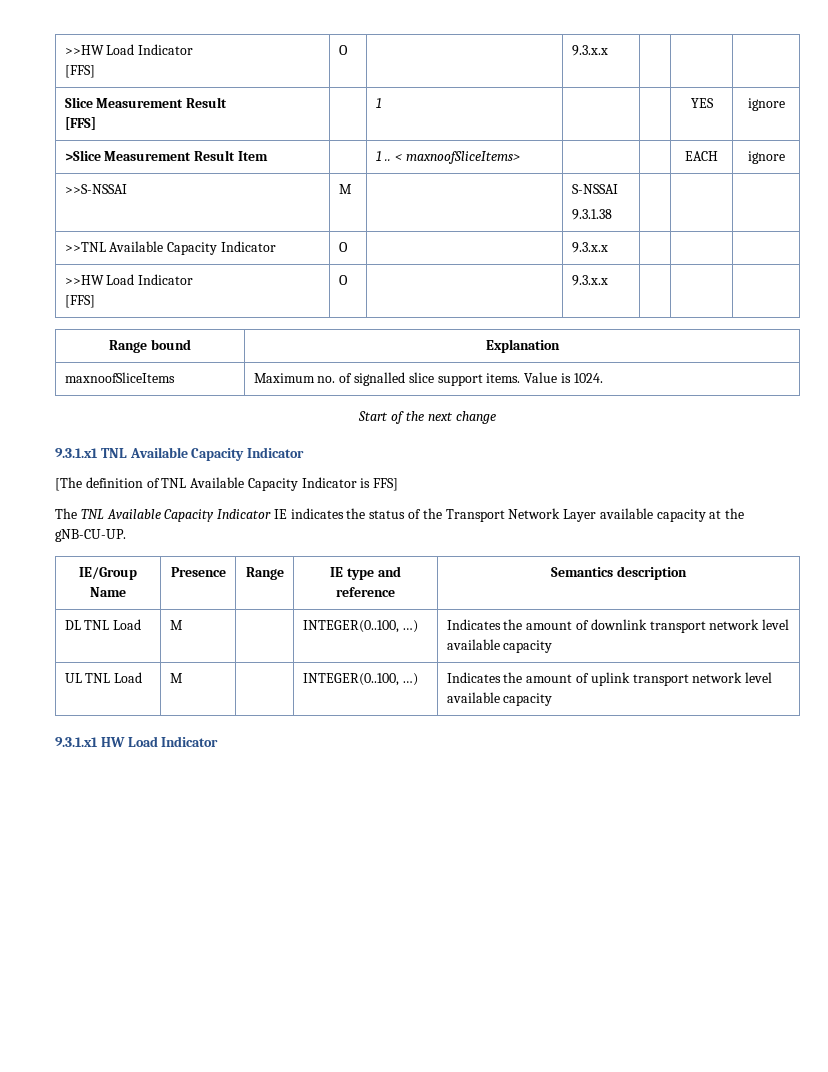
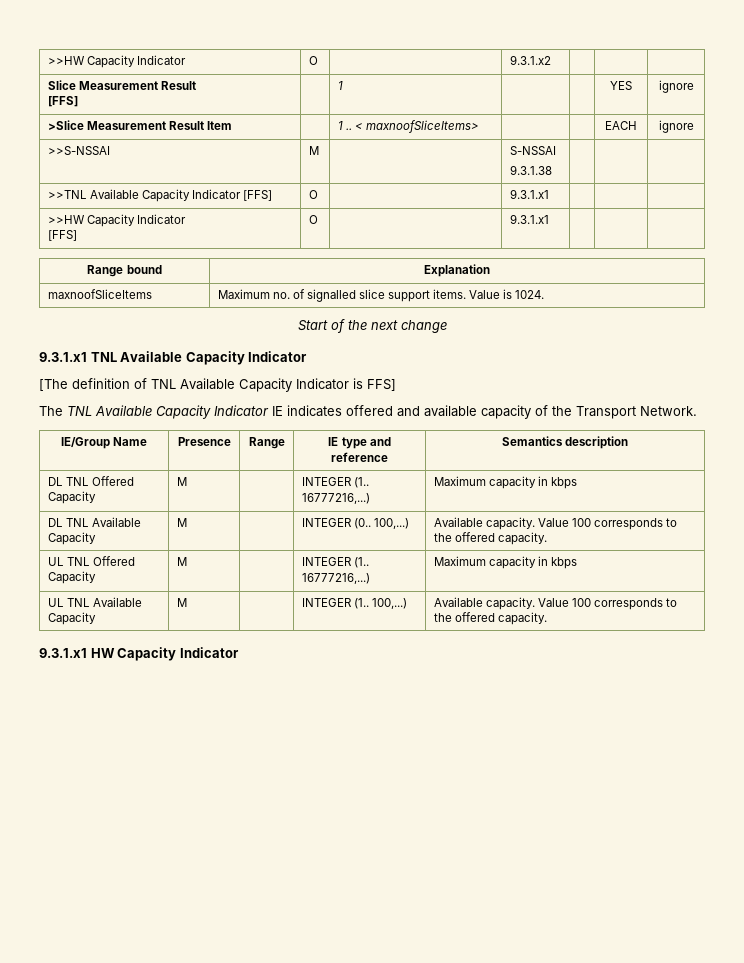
[64,44,194,55] [64,65,95,78] [338,45,348,55] [571,45,608,56] >>HW Load Indicator // [FFS] | O | | 9.3.x.x -> [47,55,186,68] [308,56,318,65] [509,55,551,65] >>HW Capacity Indicator | O | | 9.3.1.x2
[338,242,348,252] [571,242,608,253] [64,274,194,285] [64,295,95,308] [338,275,348,285] [571,275,608,286] | O | | 9.3.x.x | | | // >>HW Load Indicator // [FFS] | O | | 9.3.x.x -> [242,190,272,201] [308,190,318,199] [509,189,549,199] [47,214,186,227] [47,230,77,241] [308,215,318,224] [509,214,549,224] [FFS] | O | | 9.3.1.x1 | | | // >>HW Capacity Indicator // [FFS] | O | | 9.3.1.x1
[346,508,745,522] [55,529,126,542] the status of the Transport Network Layer available capacity at the gNB-CU-UP. -> [346,405,697,419] offered and available capacity of the Transport Network.
[113,619,142,630] [169,620,183,630] [302,620,419,633] [446,619,790,633] [446,639,553,653] [64,672,143,683] [169,673,183,683] [302,673,419,686] [446,672,773,686] [446,692,553,706] Load | M | | INTEGER(0..100, …) | Indicates the amount of downlink transport network level available capacity // UL TNL Load | M | | INTEGER(0..100, …) | Indicates the amount of uplink transport network level available capacity -> [91,476,134,486] [47,491,96,504] [176,477,187,486] [301,477,369,488] [301,493,370,504] [433,476,577,489] [47,517,141,527] [47,532,96,545] [176,518,187,527] [301,518,409,529] [433,517,678,530] [433,532,547,545] [47,556,135,566] [47,571,96,584] [176,557,187,566] [301,557,369,568] [301,573,370,584] [433,556,577,569] [47,597,142,607] [47,612,96,625] [176,598,187,607] [301,598,407,609] [433,597,678,610] [433,612,547,625] Offered Capacity | M | | INTEGER (1.. 16777216,...) | Maximum capacity in kbps // DL TNL Available Capacity | M | | INTEGER (0.. 100,...) | Available capacity. Value 100 corresponds to the offered capacity. // UL TNL Offered Capacity | M | | INTEGER (1.. 16777216,...) | Maximum capacity in kbps // UL TNL Available Capacity | M | | INTEGER (1.. 100,...) | Available capacity. Value 100 corresponds to the offered capacity.
[127,736,158,747] Load -> [117,647,177,661] Capacity

